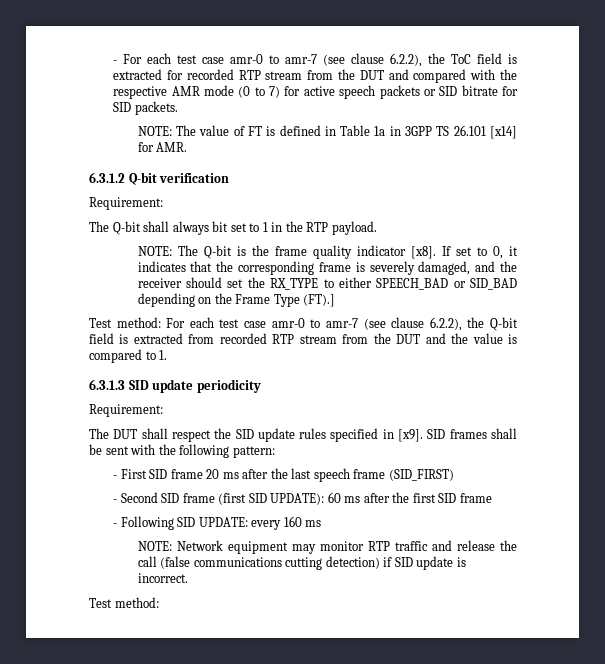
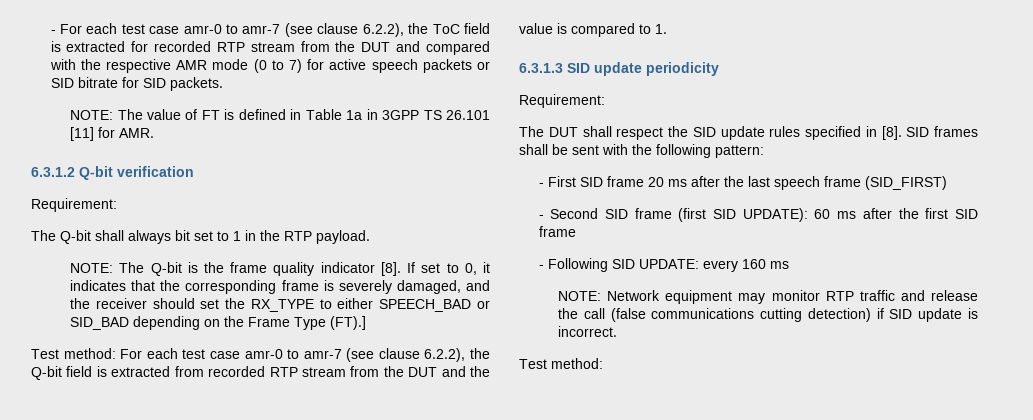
[490,126,517,139] [x14] -> [70,127,95,141] [11]
[410,246,436,259] [x8]. -> [380,262,401,276] [8].
[398,429,424,442] [x9]. -> [881,126,902,140] [8].

